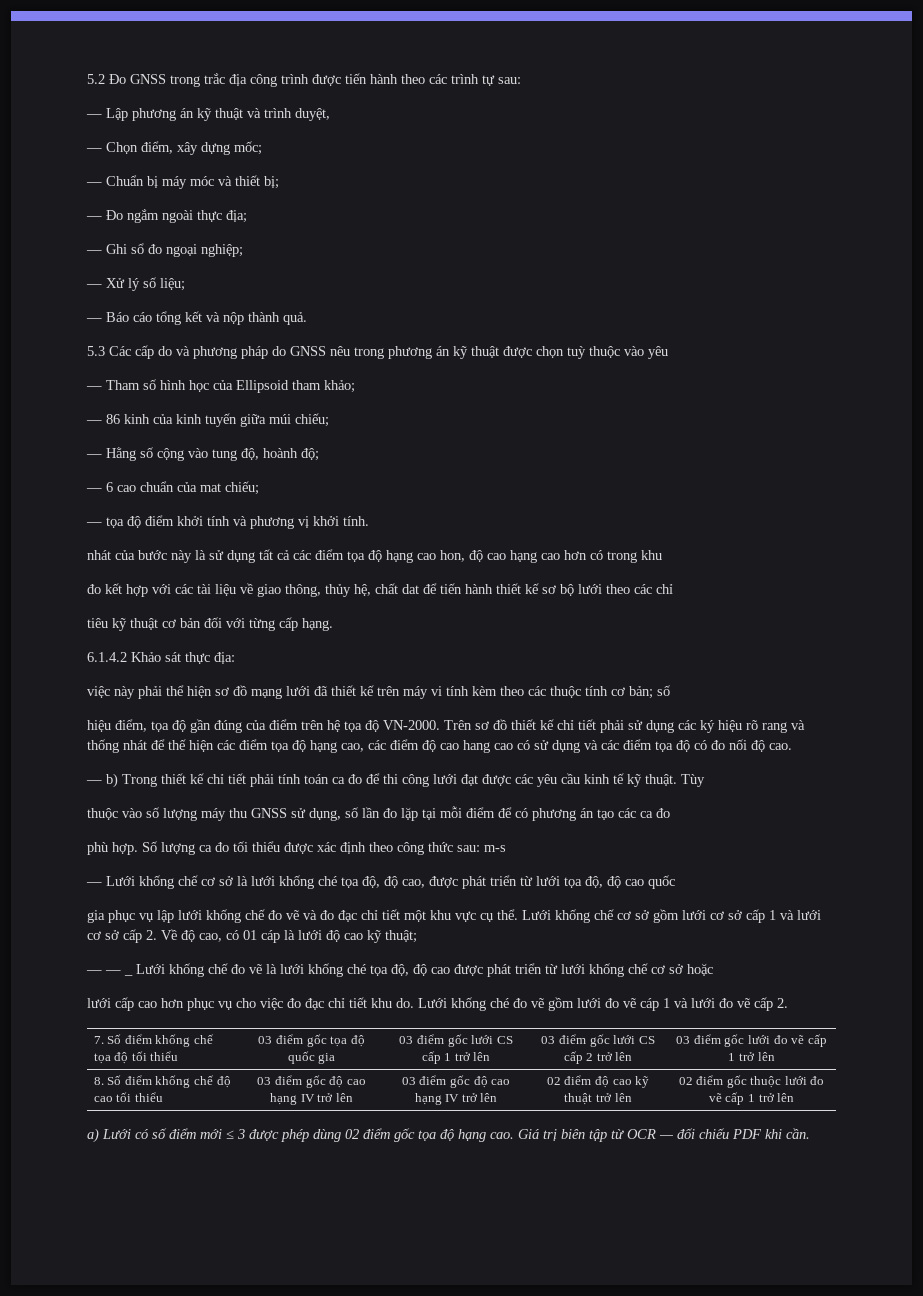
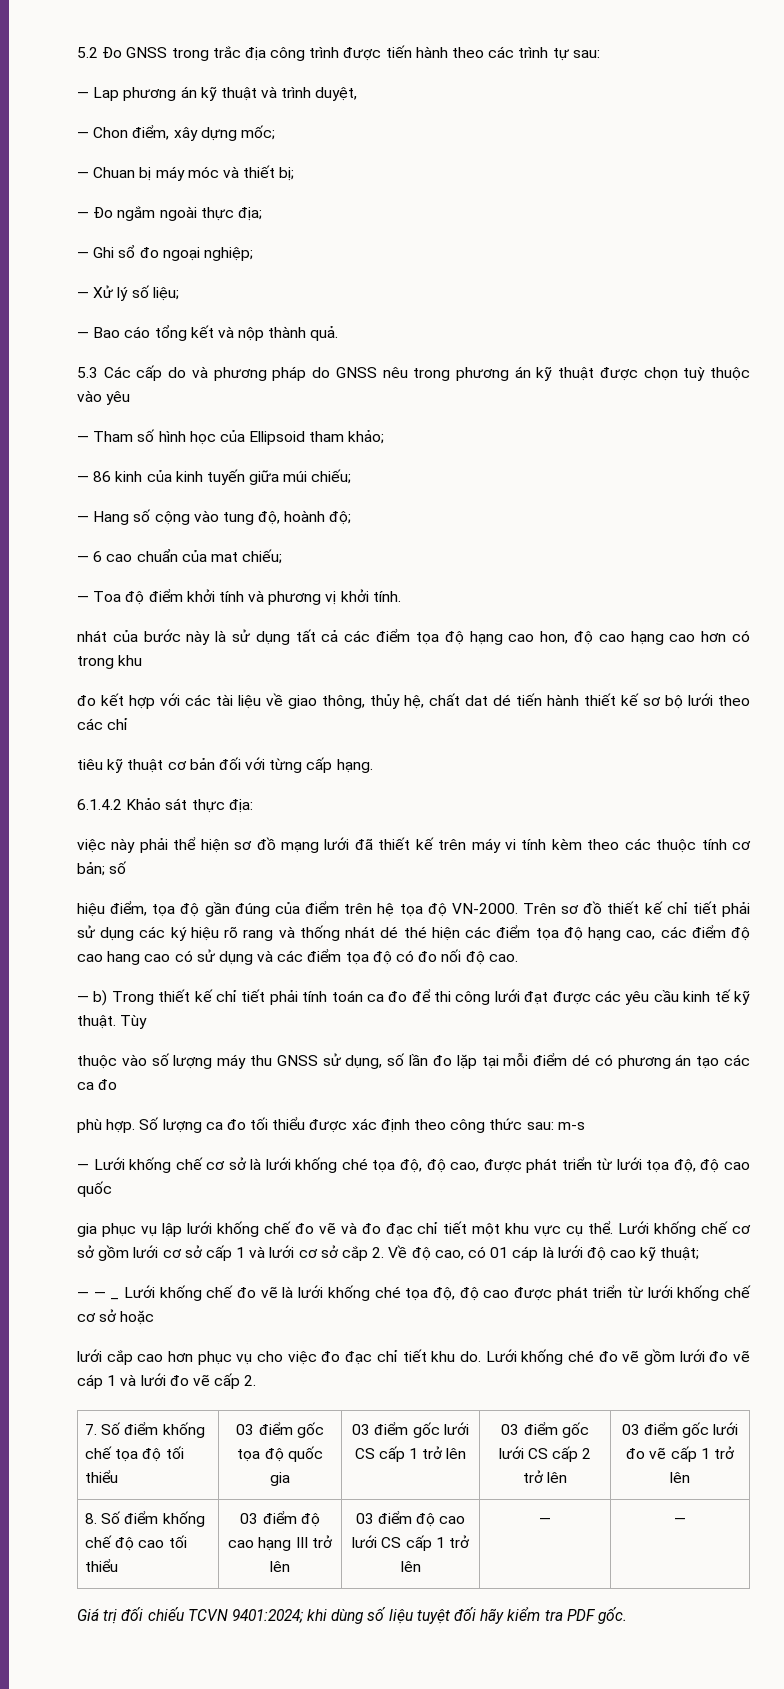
[106,108,128,121] Lập -> [93,87,120,101] Lap
[106,142,138,154] Chọn -> [93,127,129,138] Chon
[106,175,144,186] Chuẩn -> [93,167,136,178] Chuan
[106,312,129,322] Báo -> [93,327,121,338] Bao
[106,447,136,461] Hằng -> [93,511,130,525] Hang
[106,517,124,528] tọa -> [93,591,122,602] Toa
[423,583,437,594] để -> [493,694,511,706] dé
[151,739,186,750] để thế -> [380,926,427,938] dé thé
[498,807,512,818] để -> [571,1054,590,1066] dé
[123,929,142,943] cấp -> [342,1246,369,1261] cắp
[115,997,134,1011] cấp -> [106,1350,133,1365] cắp
[305,1075,366,1088] [270,1093,353,1105] [401,1075,511,1088] [414,1093,498,1105] [546,1075,650,1088] [564,1093,632,1105] [678,1075,825,1088] [708,1092,795,1105] [87,1128,810,1143] gốc độ cao hạng IV trở lên | 03 điểm gốc độ cao hạng IV trở lên | 02 điểm độ cao kỹ thuật trở lên | 02 điểm gốc thuộc lưới đo vẽ cấp 1 trở lên // a) Lưới có số điểm mới ≤ 3 được phép dùng 02 điểm gốc tọa độ hạng cao. Giá trị biên tập từ OCR — đối chiếu PDF khi cần. -> [300,1513,320,1527] [228,1535,333,1551] [270,1561,290,1572] [355,1511,466,1527] [352,1535,470,1551] [400,1561,421,1572] [539,1518,551,1524] [674,1518,686,1524] [77,1607,627,1624] độ cao hạng III trở lên | 03 điểm độ cao lưới CS cấp 1 trở lên | — | — // Giá trị đối chiếu TCVN 9401:2024; khi dùng số liệu tuyệt đối hãy kiểm tra PDF gốc.

